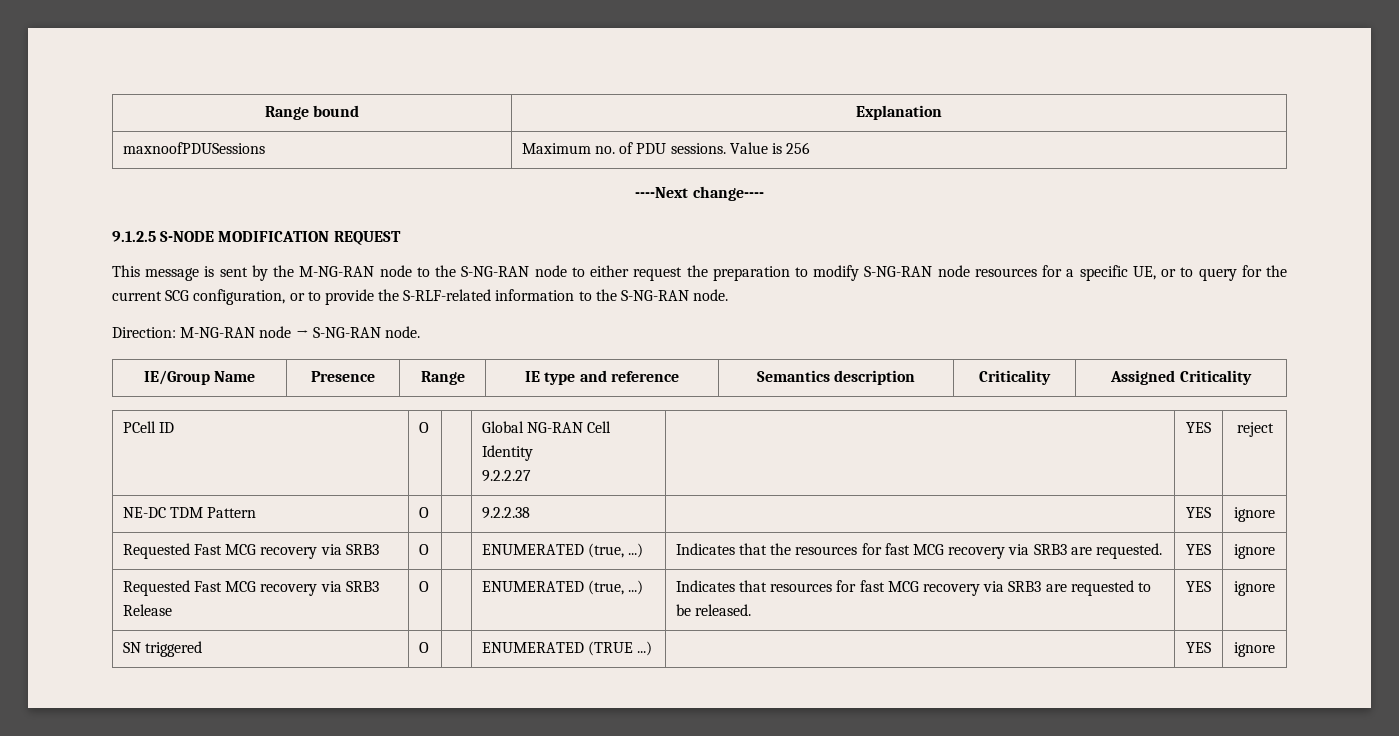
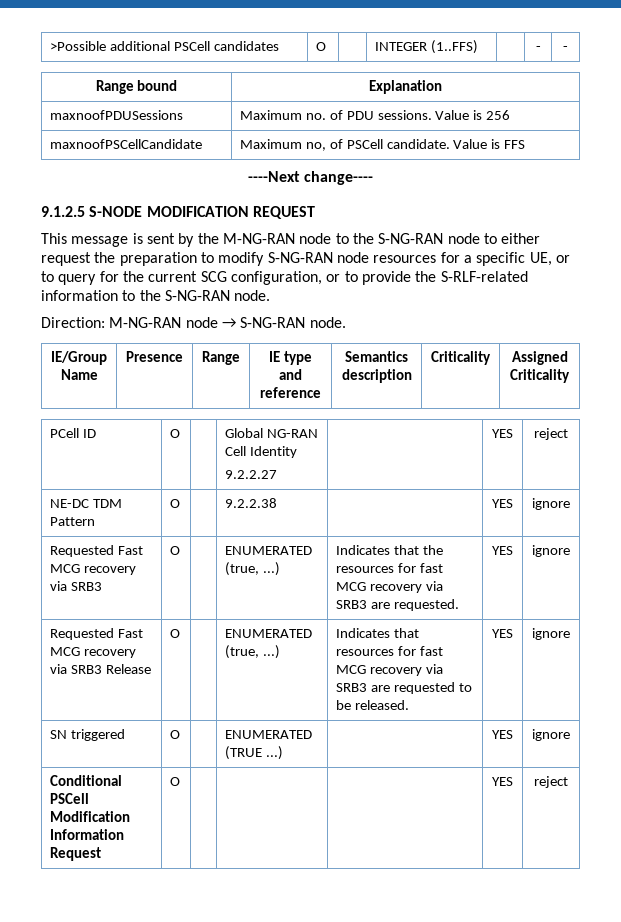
(264, 113) none -> [49,41,279,51] [315,42,326,51] [374,40,478,54] [535,46,541,51] [563,46,568,51] >Possible additional PSCell candidates | O | | INTEGER (1..FFS) | | - | - //
(811, 148) none -> [49,139,202,149] [239,139,526,151] // maxnoofPSCellCandidate | Maximum no, of PSCell candidate. Value is FFS
(1275, 649) none -> [49,775,122,786] [49,793,89,804] [49,811,130,822] [49,829,124,840] [49,847,101,861] [169,777,180,786] [492,777,513,786] [534,776,568,788] // Conditional PSCell Modification Information Request | O | | | | YES | reject

